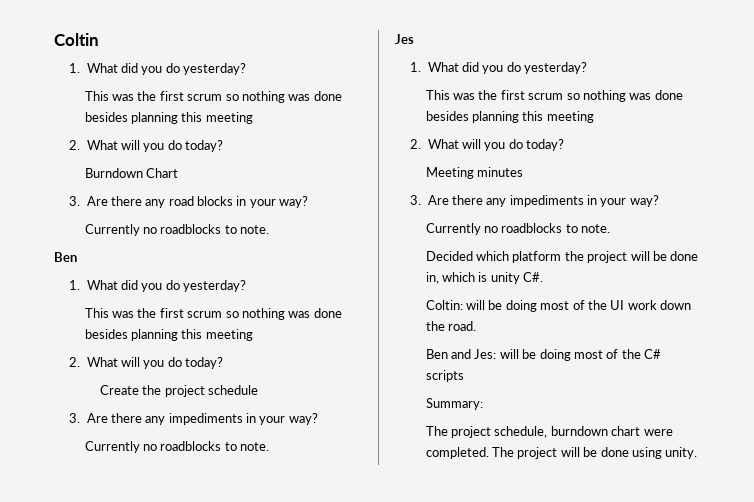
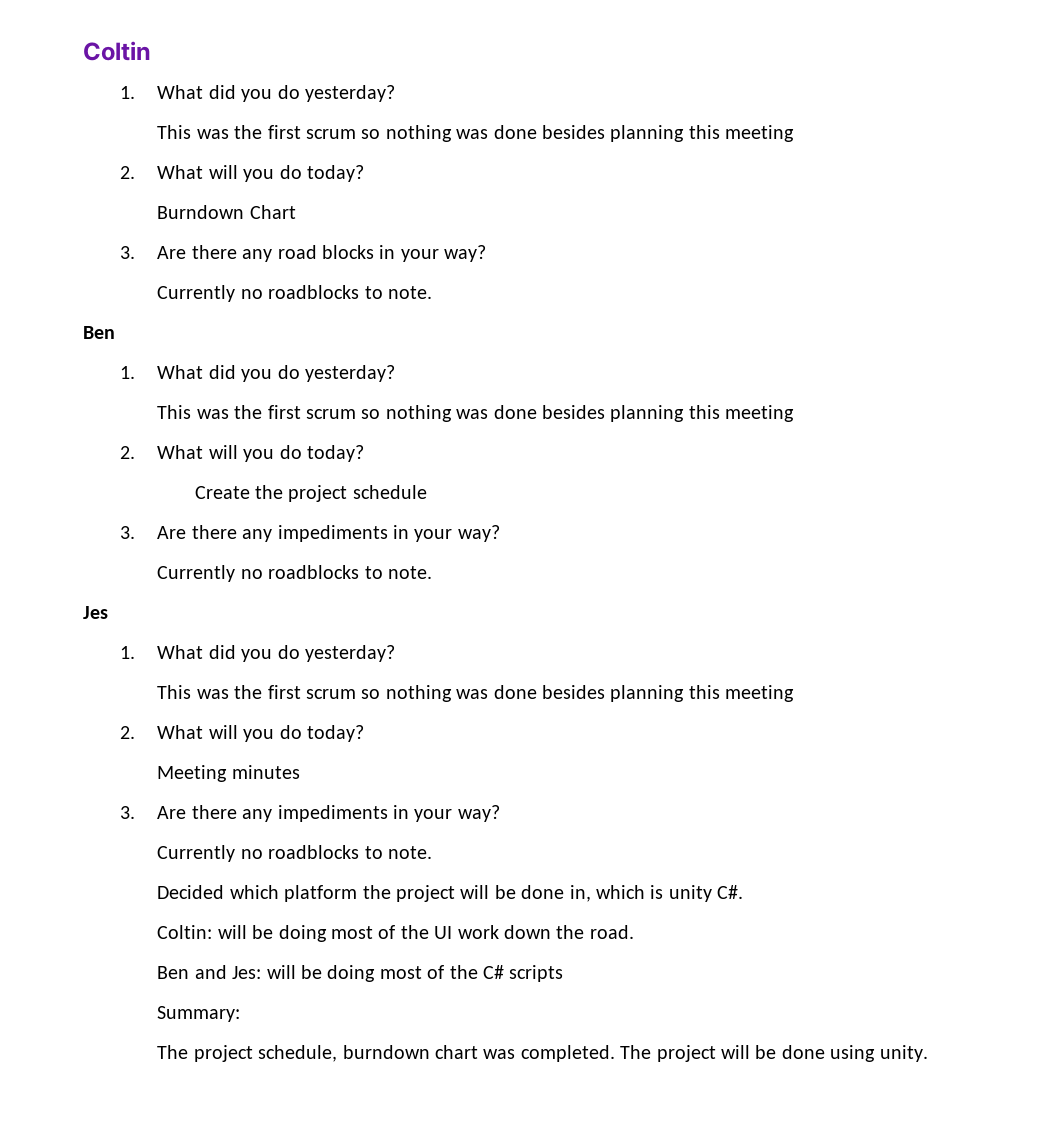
[643,429,673,436] were -> [483,1049,516,1059] was

